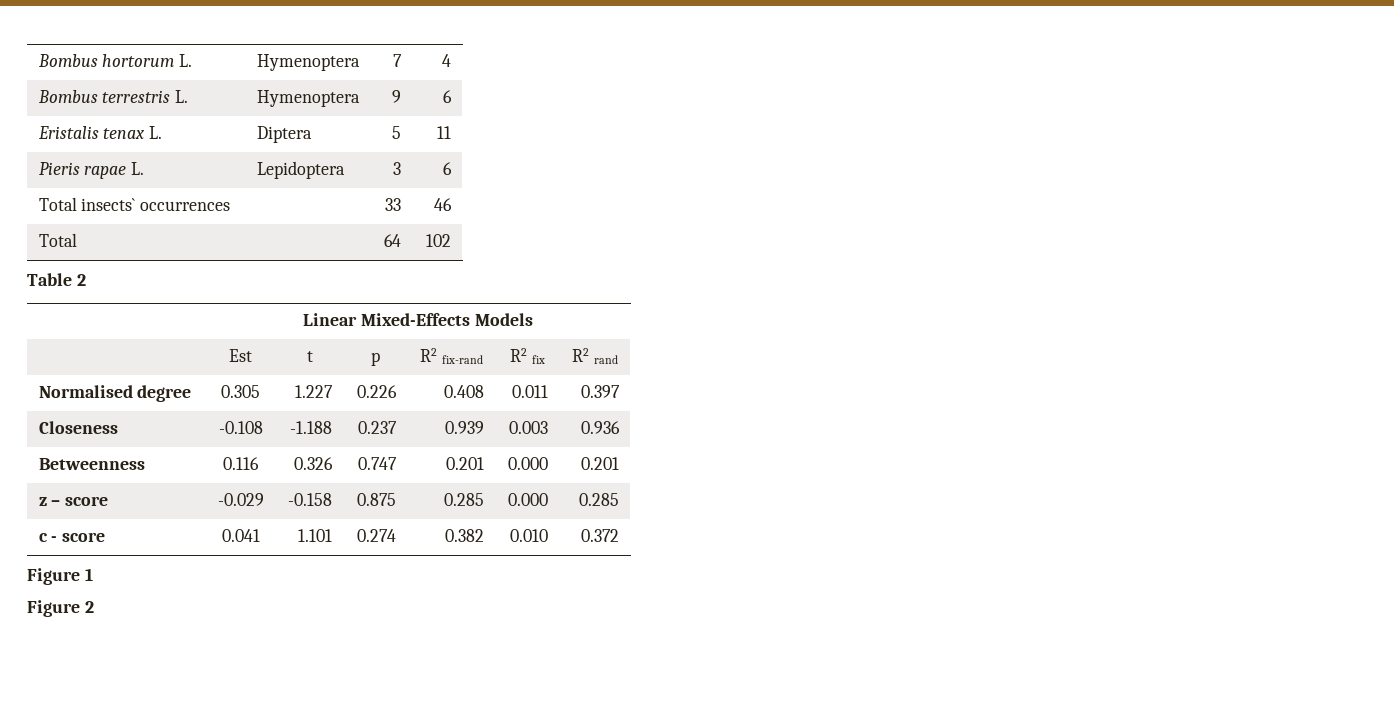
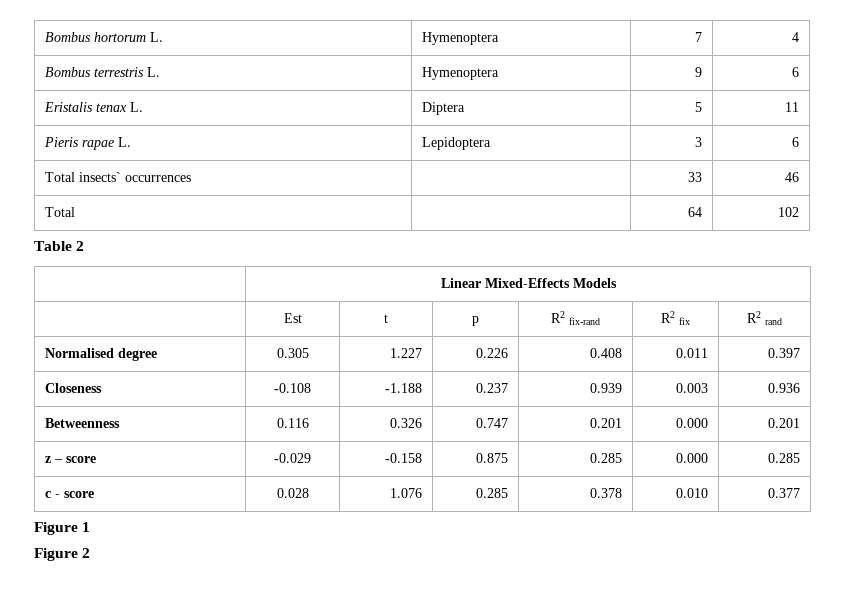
[221,529,260,542] [298,529,333,542] [357,529,397,542] [445,529,485,542] 0.041 | 1.101 | 0.274 | 0.382 -> [276,488,309,498] [389,488,422,498] [475,488,508,498] [589,488,622,498] 0.028 | 1.076 | 0.285 | 0.378
[581,529,620,542] 0.372 -> [767,488,800,498] 0.377

